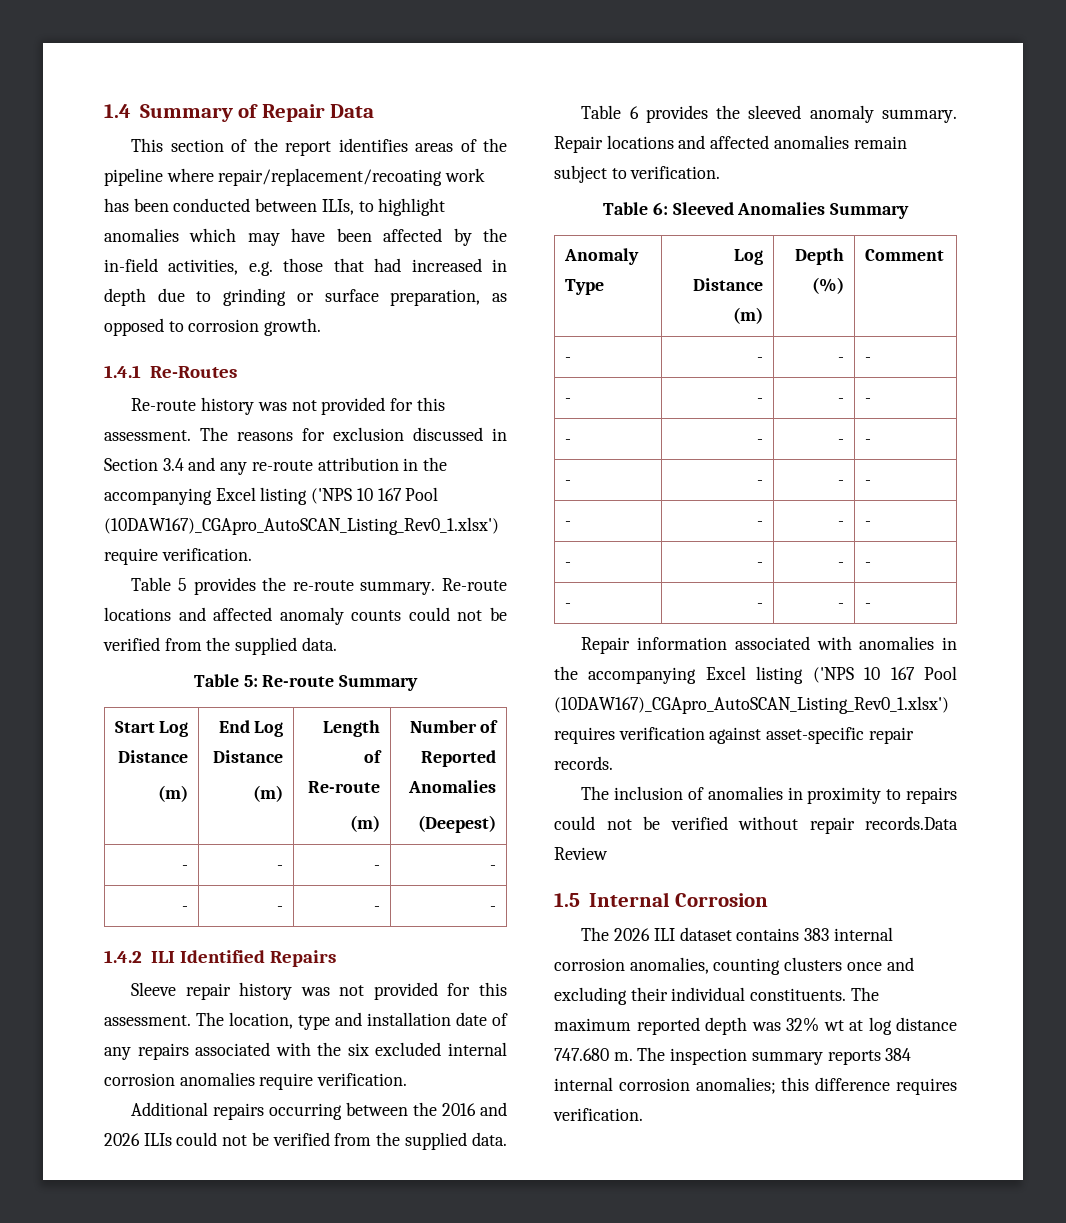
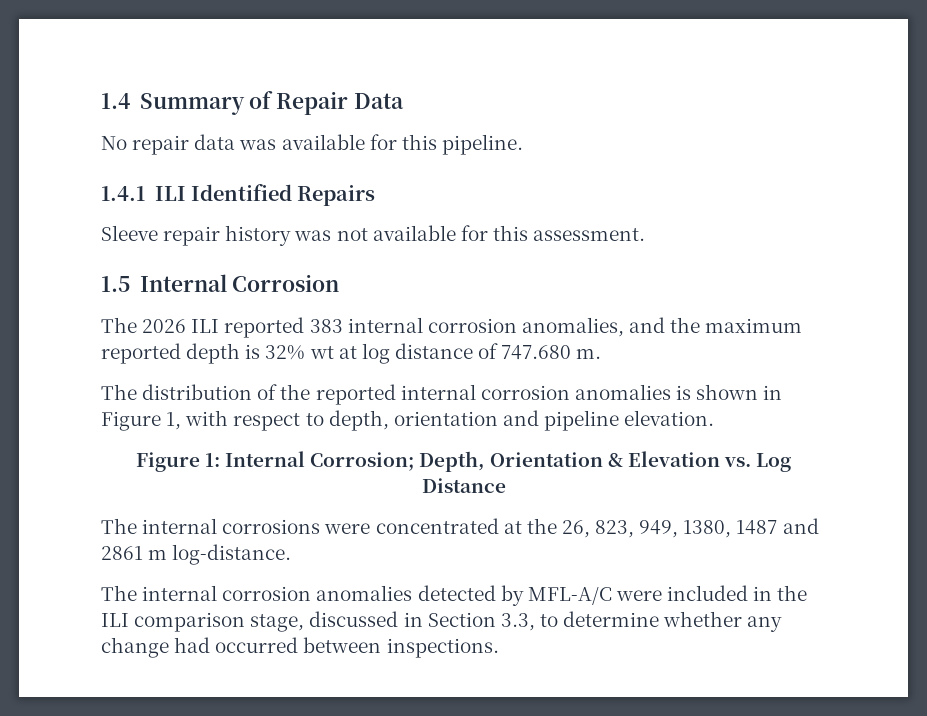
[131,138,507,156] [104,168,486,186] [104,198,446,216] [104,228,508,246] [104,258,508,276] [104,288,508,306] [104,318,322,336] [104,365,237,378] [131,397,445,415] [104,427,507,441] [104,457,448,475] [104,487,439,505] [104,517,499,535] [104,548,252,565] [131,577,507,595] [104,607,507,625] [103,637,337,655] [193,674,419,691] [114,721,189,737] [118,750,189,763] [158,785,189,802] [218,720,284,737] [213,750,284,763] [253,785,284,802] [323,720,381,737] [364,750,383,763] [308,781,381,793] [350,815,381,832] [409,720,499,733] [421,750,497,767] [408,780,497,793] [418,815,497,833] [182,865,189,870] [277,865,284,870] [374,865,381,870] [490,865,497,870] [182,906,189,911] [277,906,284,911] [374,906,381,911] [490,906,497,911] [104,950,142,963] This section of the report identifies areas of the pipeline where repair/replacement/recoating work has been conducted between ILIs, to highlight anomalies which may have been affected by the in-field activities, e.g. those that had increased in depth due to grinding or surface preparation, as opposed to corrosion growth. // 1.4.1 Re-Routes // Re-route history was not provided for this assessment. The reasons for exclusion discussed in Section 3.4 and any re-route attribution in the accompanying Excel listing ('NPS 10 167 Pool (10DAW167)_CGApro_AutoSCAN_Listing_Rev0_1.xlsx') require verification. // Table 5 provides the re-route summary. Re-route locations and affected anomaly counts could not be verified from the supplied data. // Table 5: Re-route Summary // Start Log Distance // (m) | End Log Distance // (m) | Length of Re-route // (m) | Number of Reported Anomalies // (Deepest) // - | - | - | - // - | - | - | - // 1.4.2 -> [101,134,523,155] [101,186,145,201] No repair data was available for this pipeline. // 1.4.1
[373,982,508,1000] [104,1012,508,1030] [104,1042,507,1060] [104,1072,408,1090] [131,1102,507,1120] [104,1132,507,1150] [581,105,958,123] [554,135,907,153] [554,165,721,183] [603,202,909,219] [563,248,639,265] [564,279,604,295] [734,249,764,265] [693,278,764,291] [733,307,764,324] [795,248,845,265] [812,277,845,294] [864,249,944,261] [564,357,571,362] [757,357,764,362] [838,357,845,362] [864,357,871,362] [564,398,571,403] [757,398,764,403] [838,398,845,403] [864,398,871,403] [564,439,571,444] [757,439,764,444] [838,439,845,444] [864,439,871,444] [564,480,571,485] [757,480,764,485] [838,480,845,485] [864,480,871,485] [564,521,571,526] [757,521,764,526] [838,521,845,526] [864,521,871,526] [564,562,571,567] [757,562,764,567] [838,562,845,567] [864,562,871,567] [564,603,571,608] [757,603,764,608] [838,603,845,608] [864,603,871,608] [581,636,957,654] [554,666,958,684] [554,696,949,714] [554,727,914,744] [554,756,613,770] [581,786,957,804] [554,816,958,834] [554,847,608,860] provided for this assessment. The location, type and installation date of any repairs associated with the six excluded internal corrosion anomalies require verification. // Additional repairs occurring between the 2016 and 2026 ILIs could not be verified from the supplied data. // Table 6 provides the sleeved anomaly summary. Repair locations and affected anomalies remain subject to verification. // Table 6: Sleeved Anomalies Summary // Anomaly Type | Log Distance (m) | Depth (%) | Comment // - | - | - | - // - | - | - | - // - | - | - | - // - | - | - | - // - | - | - | - // - | - | - | - // - | - | - | - // Repair information associated with anomalies in the accompanying Excel listing ('NPS 10 167 Pool (10DAW167)_CGApro_AutoSCAN_Listing_Rev0_1.xlsx') requires verification against asset-specific repair records. // The inclusion of anomalies in proximity to repairs could not be verified without repair records.Data Review -> [372,225,646,241] available for this assessment.
[679,927,800,941] dataset contains -> [224,317,305,338] reported
[713,957,914,975] [554,987,879,1005] counting clusters once and excluding their individual constituents. The -> [629,317,701,333] and the
[751,1022,781,1031] was -> [245,344,261,359] is
(957, 1024) none -> [478,343,499,359] of
[637,1047,912,1065] [554,1077,957,1095] [553,1108,643,1121] The inspection summary reports 384 internal corrosion anomalies; this difference requires verification. -> [101,384,783,405] [101,410,715,431] [135,451,792,472] [421,478,506,493] [101,518,819,538] [101,544,292,565] [101,585,808,606] [101,611,783,632] [101,637,499,658] // The distribution of the reported internal corrosion anomalies is shown in Figure 1, with respect to depth, orientation and pipeline elevation. // Figure 1: Internal Corrosion; Depth, Orientation & Elevation vs. Log Distance // The internal corrosions were concentrated at the 26, 823, 949, 1380, 1487 and 2861 m log-distance. // The internal corrosion anomalies detected by MFL-A/C were included in the ILI comparison stage, discussed in Section 3.3, to determine whether any change had occurred between inspections.

